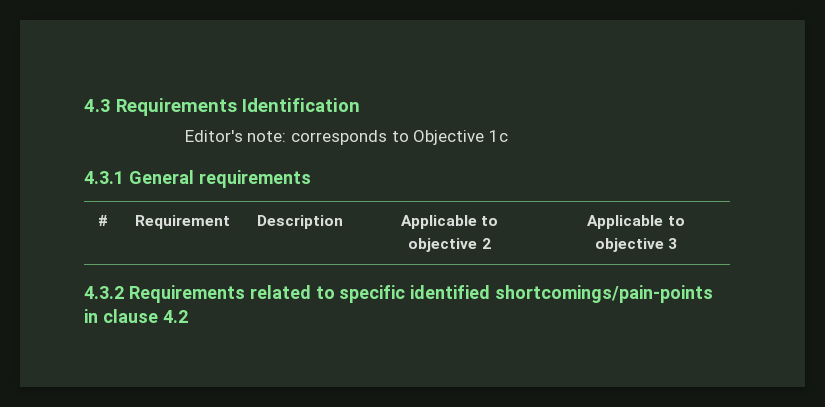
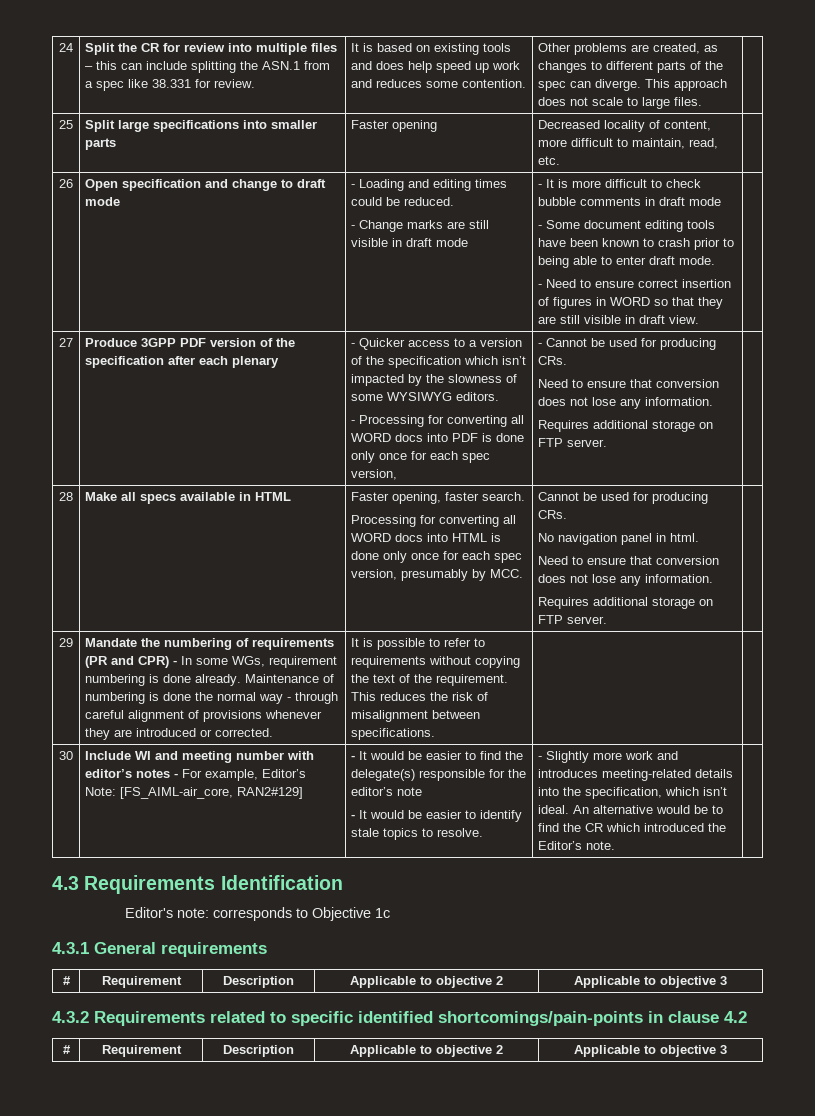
(84, 105) none -> [59,43,73,52] [85,43,338,55] [85,61,331,73] [85,79,256,91] [351,43,512,55] [351,61,521,73] [351,79,527,88] [538,43,719,55] [538,61,724,73] [538,79,728,91] [538,97,703,109] [59,120,73,129] [85,120,318,132] [85,138,117,150] [351,120,438,132] [538,120,712,132] [538,138,719,149] [538,156,561,165] [59,179,73,188] [85,179,327,191] [85,197,121,206] [351,179,508,191] [351,197,455,206] [351,220,490,232] [351,238,469,247] [538,179,702,188] [538,197,722,206] [538,220,716,232] [538,238,735,250] [538,256,716,268] [538,279,732,288] [538,297,724,309] [538,315,700,324] [59,338,73,347] [85,338,296,347] [85,356,280,368] [351,338,523,350] [351,356,527,368] [351,374,518,386] [351,392,500,401] [351,415,525,427] [351,433,525,442] [351,451,491,463] [351,469,398,480] [538,338,717,350] [538,356,568,365] [538,379,720,388] [538,397,714,409] [538,420,714,432] [538,438,608,447] [59,492,73,501] [85,492,292,504] [351,492,526,504] [351,515,517,527] [351,533,502,542] [351,551,523,563] [351,569,524,581] [538,492,709,504] [538,510,568,519] [538,533,700,545] [538,556,720,565] [538,574,714,586] [538,597,714,609] [538,615,608,624] [59,638,73,647] [85,638,335,650] [85,656,338,668] [85,674,335,686] [85,692,339,704] [85,710,323,722] [85,728,274,740] [351,638,486,650] [351,656,521,668] [351,674,509,686] [351,692,489,701] [351,710,481,722] [351,728,436,740] [59,751,73,760] [85,751,315,763] [85,769,307,781] [85,787,304,799] [351,751,524,760] [351,769,527,781] [351,787,423,796] [351,810,523,822] [351,828,484,840] [538,751,679,763] [538,769,734,781] [538,787,728,799] [538,805,724,814] [538,823,727,832] [538,841,616,850] 24 | Split the CR for review into multiple files – this can include splitting the ASN.1 from a spec like 38.331 for review. | It is based on existing tools and does help speed up work and reduces some contention. | Other problems are created, as changes to different parts of the spec can diverge. This approach does not scale to large files. | // 25 | Split large specifications into smaller parts | Faster opening | Decreased locality of content, more difficult to maintain, read, etc. | // 26 | Open specification and change to draft mode | - Loading and editing times could be reduced. // - Change marks are still visible in draft mode | - It is more difficult to check bubble comments in draft mode // - Some document editing tools have been known to crash prior to being able to enter draft mode. // - Need to ensure correct insertion of figures in WORD so that they are still visible in draft view. | // 27 | Produce 3GPP PDF version of the specification after each plenary | - Quicker access to a version of the specification which isn’t impacted by the slowness of some WYSIWYG editors. // - Processing for converting all WORD docs into PDF is done only once for each spec version, | - Cannot be used for producing CRs. // Need to ensure that conversion does not lose any information. // Requires additional storage on FTP server. | // 28 | Make all specs available in HTML | Faster opening, faster search. // Processing for converting all WORD docs into HTML is done only once for each spec version, presumably by MCC. | Cannot be used for producing CRs. // No navigation panel in html. // Need to ensure that conversion does not lose any information. // Requires additional storage on FTP server. | // 29 | Mandate the numbering of requirements (PR and CPR) - In some WGs, requirement numbering is done already. Maintenance of numbering is done the normal way - through careful alignment of provisions whenever they are introduced or corrected. | It is possible to refer to requirements without copying the text of the requirement. This reduces the risk of misalignment between specifications. | | // 30 | Include WI and meeting number with editor’s notes - For example, Editor’s Note: [FS_AIML-air_core, RAN2#129] | - It would be easier to find the delegate(s) responsible for the editor’s note // - It would be easier to identify stale topics to resolve. | - Slightly more work and introduces meeting-related details into the specification, which isn’t ideal. An alternative would be to find the CR which introduced the Editor’s note. | //
(188, 316) none -> [62,1045,71,1054] [101,1045,182,1057] [223,1045,294,1057] [350,1045,503,1057] [574,1045,727,1057] // # | Requirement | Description | Applicable to objective 2 | Applicable to objective 3

